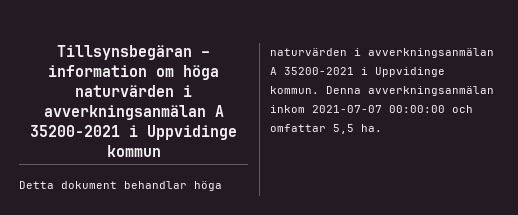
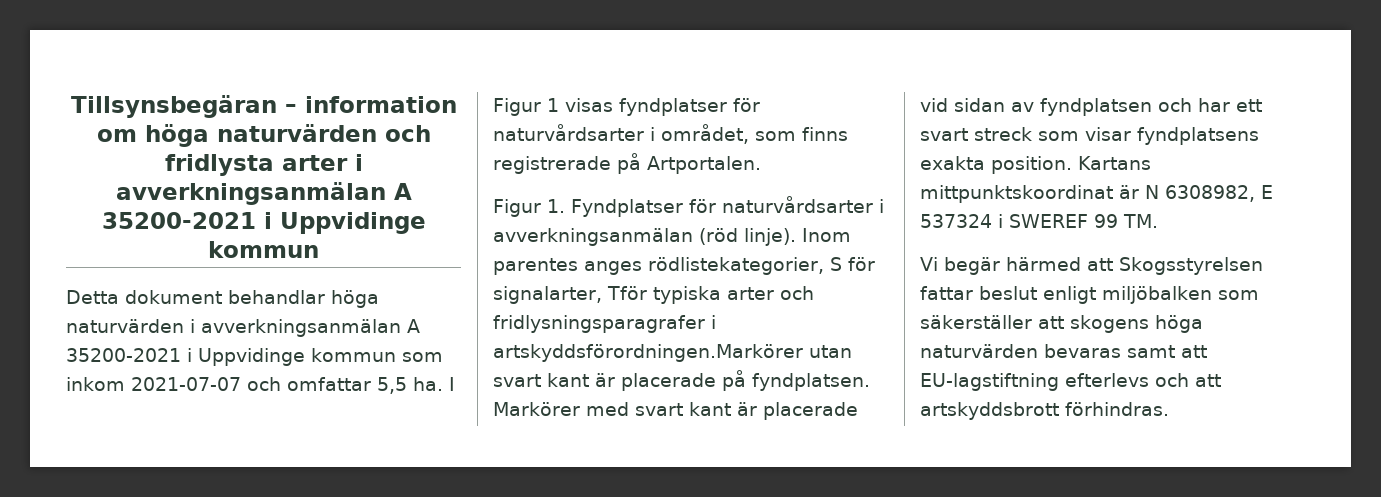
(174, 91) none -> [384,125,431,142] [164,154,348,176] och fridlysta arter
[270,86,494,96] kommun. Denna avverkningsanmälan -> [311,348,443,362] kommun som
[389,105,445,113] 00:00:00 -> (241, 384) none
(382, 128) none -> [448,377,455,391] [493,98,760,116] [493,124,848,144] [493,153,761,174] [493,196,884,217] [493,228,851,246] [493,257,875,275] [493,286,814,304] [493,315,716,333] [493,344,852,362] [493,370,870,391] [493,402,858,420] [920,98,1262,116] [920,127,1259,145] [920,156,1151,174] [920,185,1273,203] [920,214,1158,228] [920,257,1263,275] [920,286,1259,304] [920,315,1203,333] [920,344,1207,358] [920,373,1221,391] [920,402,1169,420] I Figur 1 visas fyndplatser för naturvårdsarter i området, som finns registrerade på Artportalen. // Figur 1. Fyndplatser för naturvårdsarter i avverkningsanmälan (röd linje). Inom parentes anges rödlistekategorier, S för signalarter, Tför typiska arter och fridlysningsparagrafer i artskyddsförordningen.Markörer utan svart kant är placerade på fyndplatsen. Markörer med svart kant är placerade vid sidan av fyndplatsen och har ett svart streck som visar fyndplatsens exakta position. Kartans mittpunktskoordinat är N 6308982, E 537324 i SWEREF 99 TM. // Vi begär härmed att Skogsstyrelsen fattar beslut enligt miljöbalken som säkerställer att skogens höga naturvärden bevaras samt att EU-lagstiftning efterlevs och att artskyddsbrott förhindras.

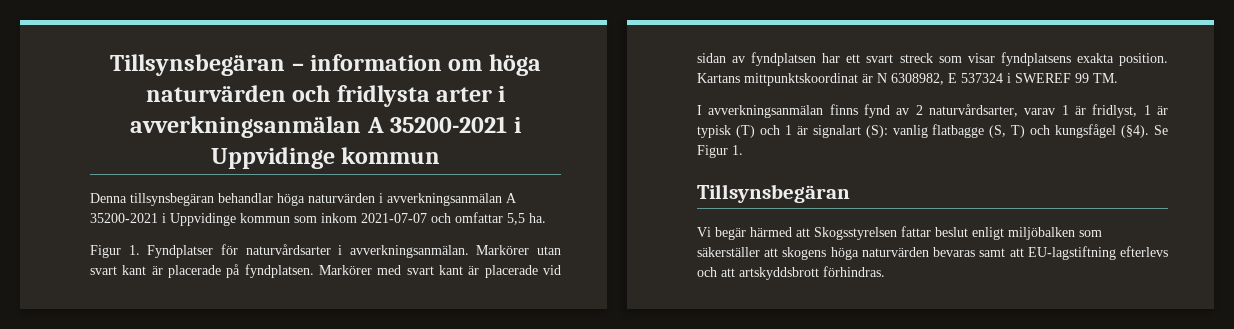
[66,290,222,304] Detta dokument -> [90,193,214,206] Denna tillsynsbegäran
[448,377,455,391] [493,98,760,116] [493,124,848,144] [493,153,761,174] I Figur 1 visas fyndplatser för naturvårdsarter i området, som finns registrerade på Artportalen. -> (546, 218) none
[493,228,851,246] [493,257,875,275] [493,286,814,304] [493,315,716,333] [493,344,803,362] avverkningsanmälan (röd linje). Inom parentes anges rödlistekategorier, S för signalarter, Tför typiska arter och fridlysningsparagrafer i artskyddsförordningen.Markörer -> [349,245,530,258] avverkningsanmälan. Markörer
[1158,98,1192,112] och -> (817, 59) none
(1158, 221) none -> [697,104,1168,118] [697,124,1168,138] [697,145,743,158] [697,184,850,203] // I avverkningsanmälan finns fynd av 2 naturvårdsarter, varav 1 är fridlyst, 1 är typisk (T) och 1 är signalart (S): vanlig flatbagge (S, T) och kungsfågel (§4). Se Figur 1. // Tillsynsbegäran

